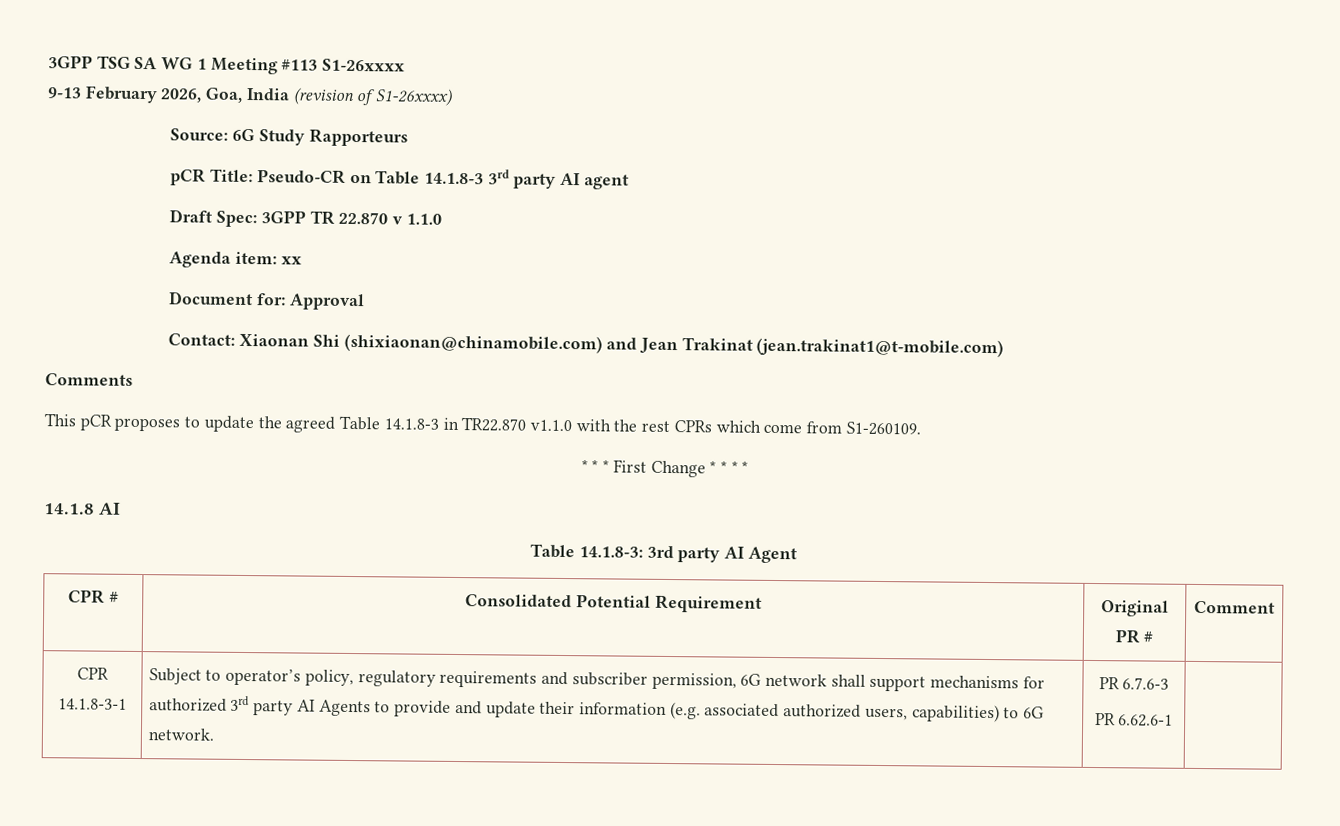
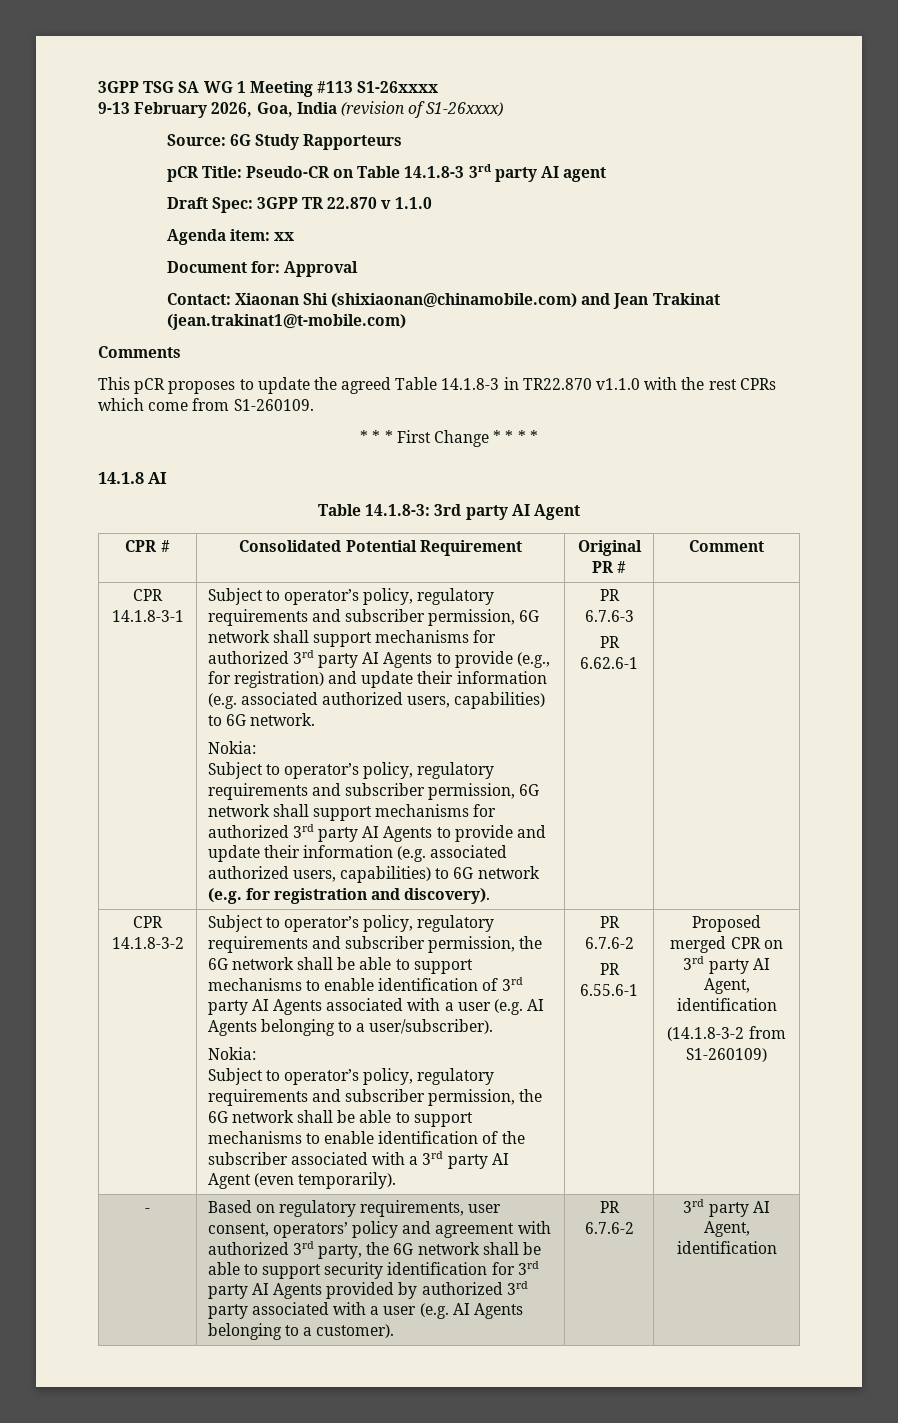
(452, 708) none -> [517,652,551,668] [207,671,324,688] (e.g., for registration)
[1098,677,1170,690] [1094,713,1174,727] | PR 6.7.6-3 // PR 6.62.6-1 | -> [207,741,256,754] [207,762,495,779] [207,783,540,800] [207,804,497,821] [207,824,547,842] [207,845,508,862] [207,866,540,883] [207,888,491,904] [599,589,620,601] [584,610,634,622] [599,636,620,648] [580,657,638,669] [133,916,163,928] [111,937,184,949] [207,915,495,932] [207,936,543,953] [207,957,473,974] [207,977,523,991] [207,998,545,1015] [207,1019,494,1036] [207,1047,256,1060] [207,1068,495,1085] [207,1089,543,1106] [207,1110,473,1127] [207,1131,525,1144] [207,1151,509,1169] [207,1172,397,1189] [599,916,620,928] [584,937,634,949] [599,963,620,975] [580,984,638,996] [692,915,761,932] [670,936,783,953] [683,956,770,974] [703,978,750,994] [676,998,777,1011] [667,1026,786,1041] [686,1048,767,1062] [145,1208,150,1213] [207,1200,502,1217] [207,1221,551,1238] [207,1241,542,1259] [207,1261,539,1279] [207,1281,528,1299] [207,1302,524,1319] [207,1323,395,1340] [599,1201,620,1213] [584,1222,634,1234] [683,1199,770,1217] [703,1221,750,1237] [676,1241,777,1254] // Nokia: // Subject to operator’s policy, regulatory requirements and subscriber permission, 6G network shall support mechanisms for authorized 3rd party AI Agents to provide and update their information (e.g. associated authorized users, capabilities) to 6G network (e.g. for registration and discovery). | PR 6.7.6-3 // PR 6.62.6-1 | // CPR 14.1.8-3-2 | Subject to operator’s policy, regulatory requirements and subscriber permission, the 6G network shall be able to support mechanisms to enable identification of 3rd party AI Agents associated with a user (e.g. AI Agents belonging to a user/subscriber). // Nokia: // Subject to operator’s policy, regulatory requirements and subscriber permission, the 6G network shall be able to support mechanisms to enable identification of the subscriber associated with a 3rd party AI Agent (even temporarily). | PR 6.7.6-2 // PR 6.55.6-1 | Proposed merged CPR on 3rd party AI Agent, identification // (14.1.8-3-2 from S1-260109) // - | Based on regulatory requirements, user consent, operators’ policy and agreement with authorized 3rd party, the 6G network shall be able to support security identification for 3rd party AI Agents provided by authorized 3rd party associated with a user (e.g. AI Agents belonging to a customer). | PR 6.7.6-2 | 3rd party AI Agent, identification

